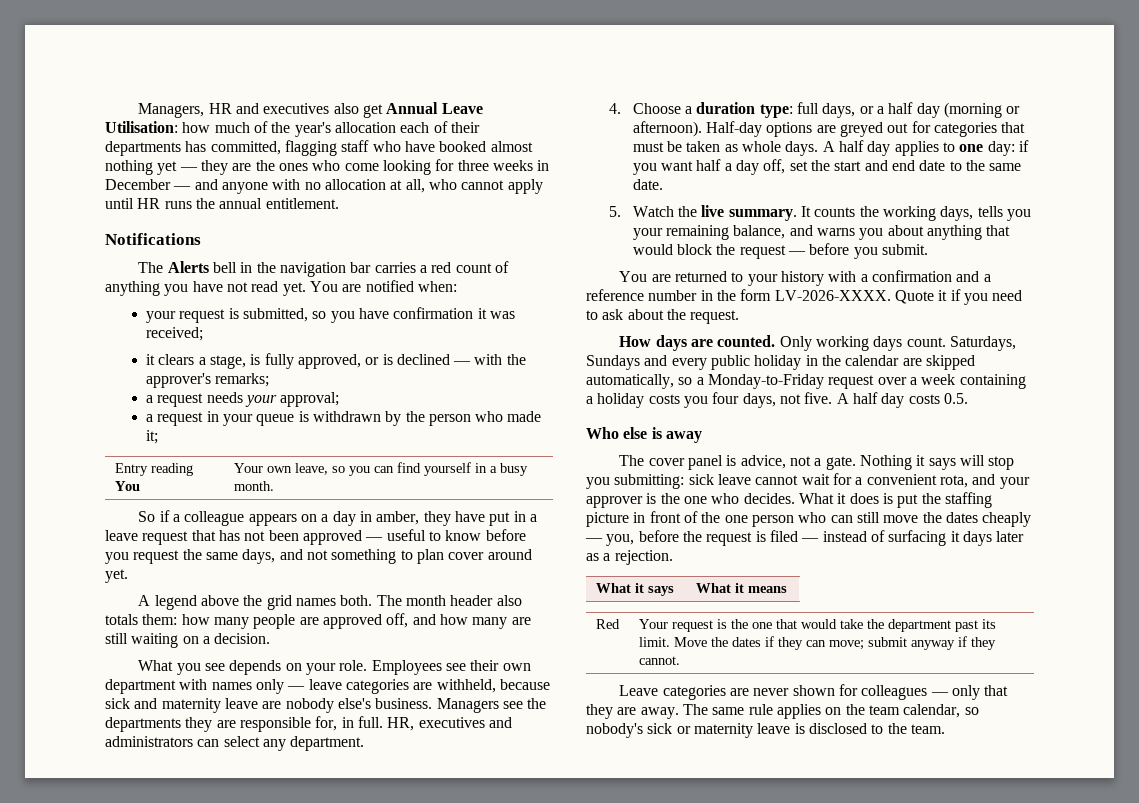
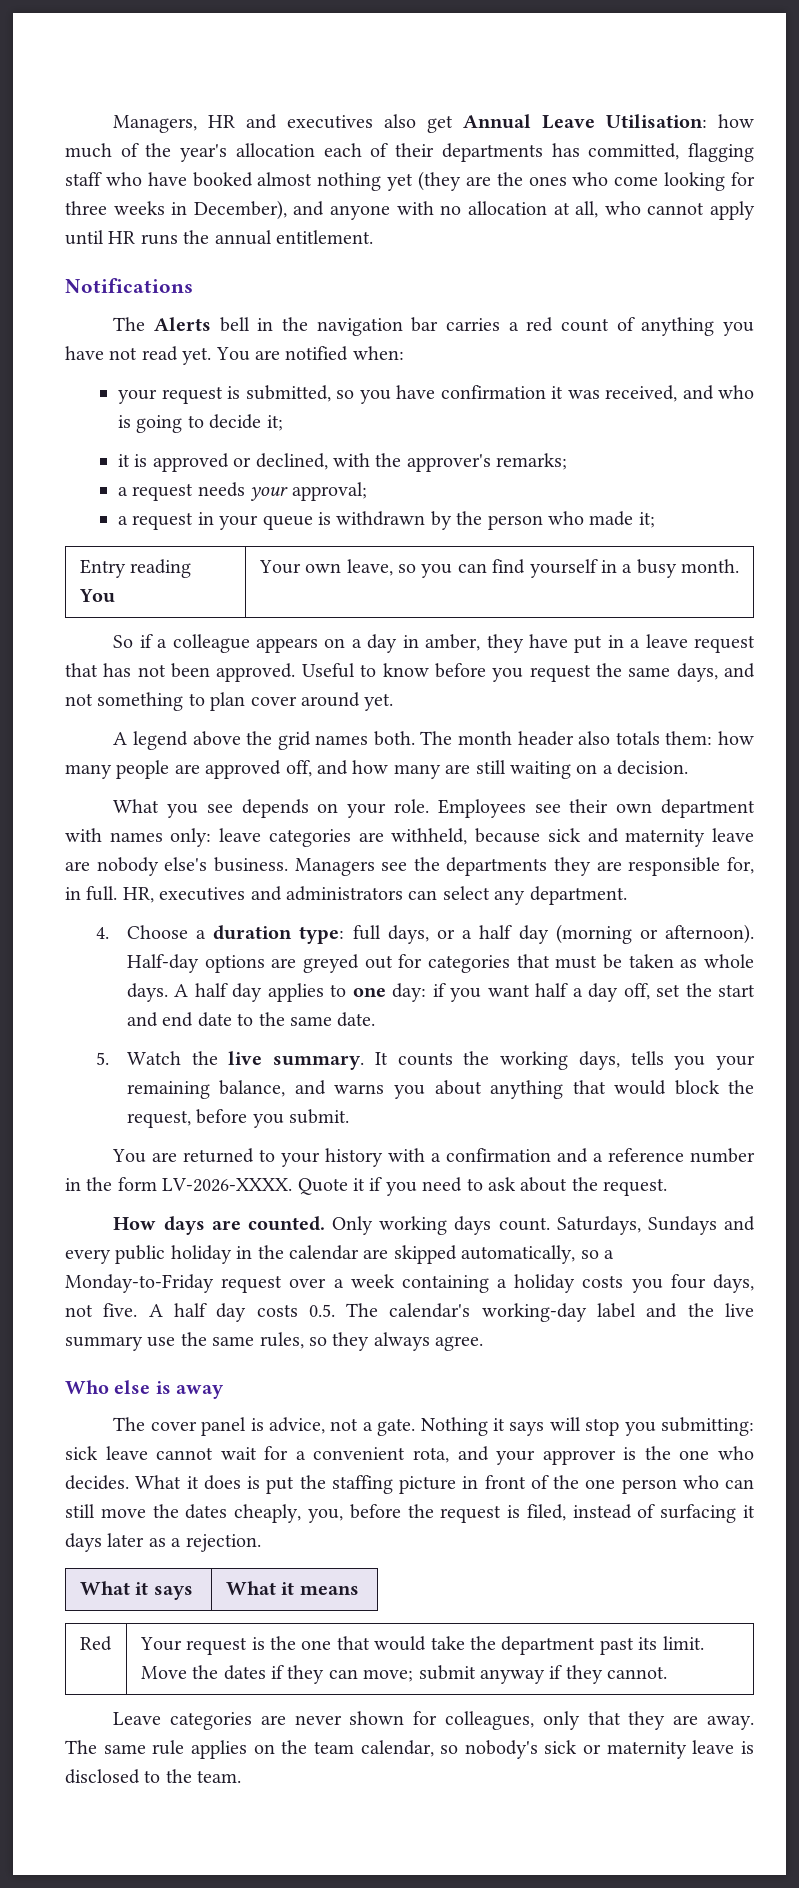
[179,160,228,175] — they -> [418,171,461,191] (they
[105,179,192,190] December — -> [193,200,287,220] December),
[145,327,203,341] [145,353,472,369] received; // it clears a stage, is fully approved, or is declined — -> [604,385,754,402] [117,414,283,433] [117,453,328,472] received, and who is going to decide it; // it is approved or declined,
[302,529,426,545] approved — useful -> [216,663,355,682] approved. Useful
[255,679,306,694] only — -> [170,828,212,847] only:
[739,245,806,259] request — -> [126,1110,191,1128] request,
(968, 398) none -> [346,1303,754,1322] [65,1332,484,1351] The calendar's working-day label and the live summary use the same rules, so they always agree.
[982,512,1032,527] [585,538,603,542] cheaply — -> [234,1504,302,1523] cheaply,
[769,530,820,542] filed — -> [526,1504,566,1521] filed,
[861,685,949,700] colleagues — -> [445,1711,535,1730] colleagues,

